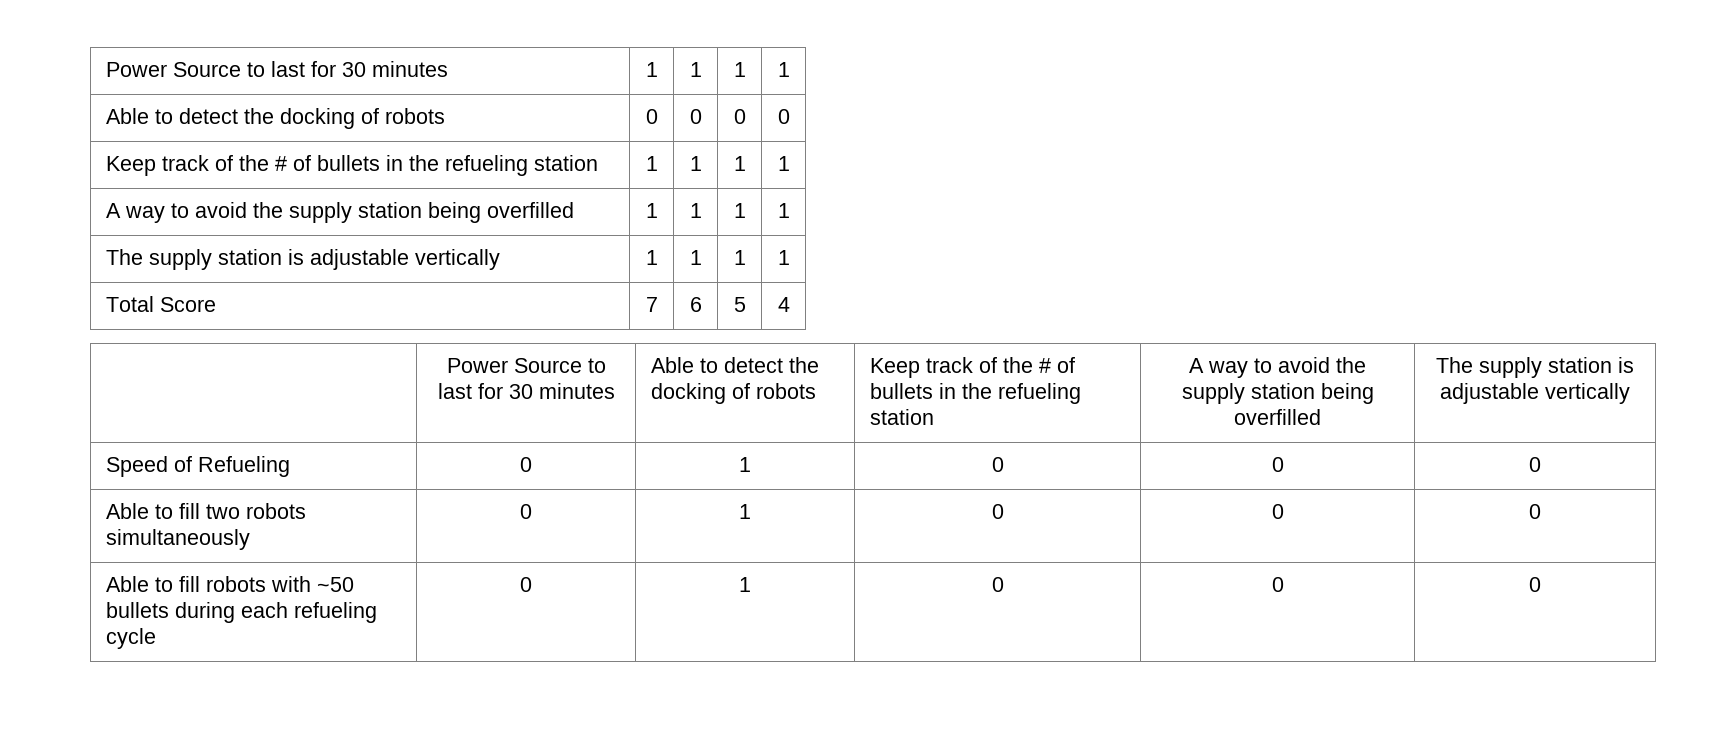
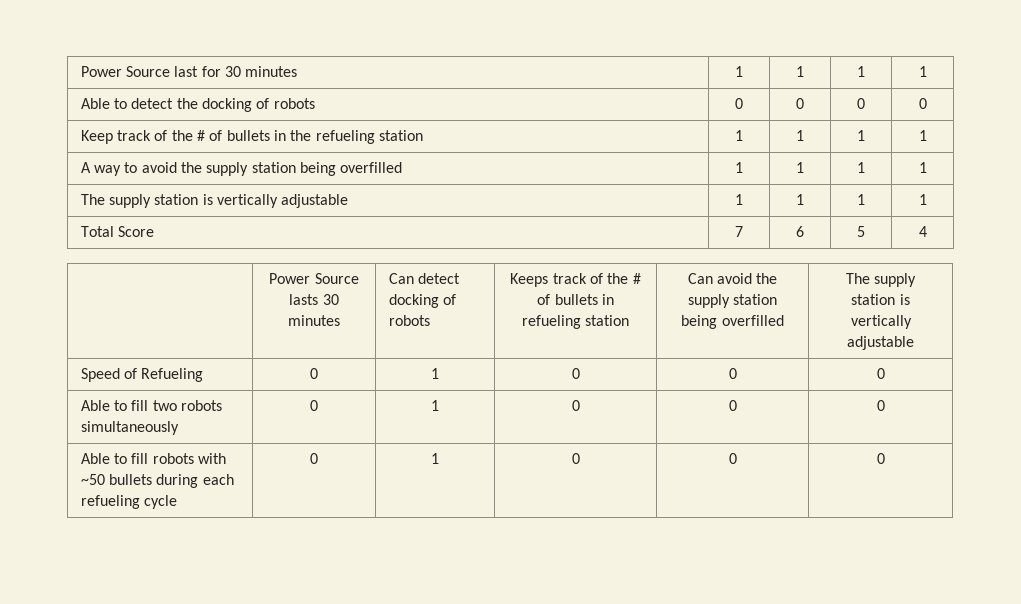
[105,62,265,77] Power Source to -> [80,66,171,77] Power Source
[309,249,500,270] adjustable vertically -> [217,194,349,208] vertically adjustable
[587,358,606,373] [437,383,615,399] [650,357,819,373] [650,383,816,404] [869,357,1075,378] [869,383,1081,404] [869,409,934,425] [1189,358,1272,378] to last for 30 minutes | Able to detect the docking of robots | Keep track of the # of bullets in the refueling station | A way to -> [289,294,339,305] [288,315,340,326] [388,273,461,284] [388,294,457,308] [388,315,430,326] [510,273,641,287] [537,294,614,305] [521,315,630,329] [687,273,713,284] lasts 30 minutes | Can detect docking of robots | Keeps track of the # of bullets in refueling station | Can
[1440,383,1630,404] adjustable vertically -> [850,315,912,329] [847,336,914,350] vertically adjustable

